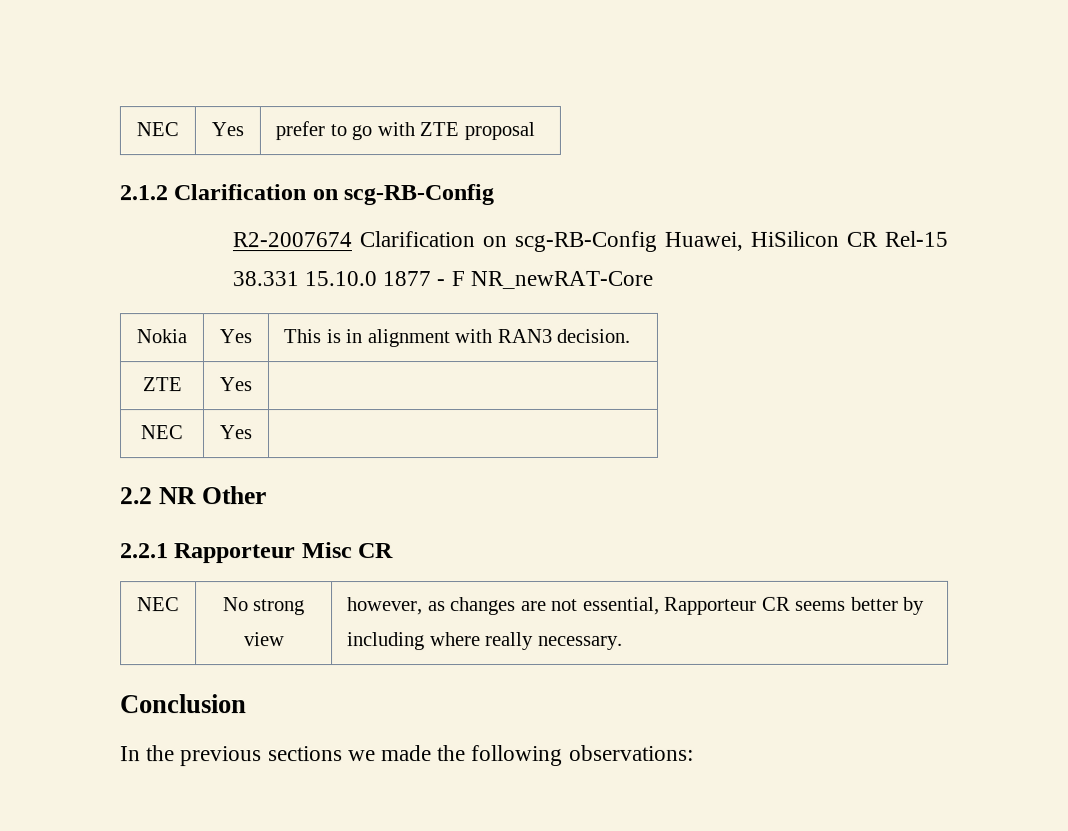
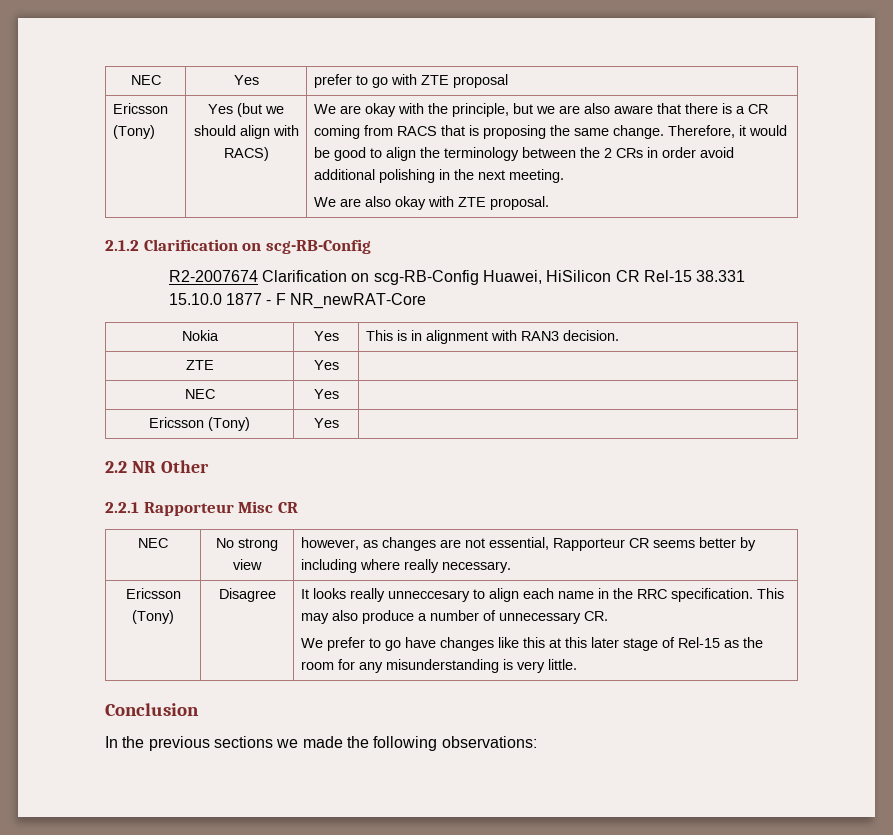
(535, 131) none -> [112,103,168,114] [112,125,155,139] [208,103,284,117] [193,125,299,139] [223,147,269,161] [313,103,768,117] [313,125,787,139] [313,147,734,161] [313,169,564,183] [313,196,549,210] // Ericsson (Tony) | Yes (but we should align with RACS) | We are okay with the principle, but we are also aware that there is a CR coming from RACS that is proposing the same change. Therefore, it would be good to align the terminology between the 2 CRs in order avoid additional polishing in the next meeting. // We are also okay with ZTE proposal.
(253, 432) none -> [149,417,250,431] [313,418,339,428] // Ericsson (Tony) | Yes |
(623, 642) none -> [125,588,181,599] [132,610,174,624] [218,588,276,602] [300,588,784,602] [300,610,608,624] [300,637,763,651] [300,659,577,673] // Ericsson (Tony) | Disagree | It looks really unneccesary to align each name in the RRC specification. This may also produce a number of unnecessary CR. // We prefer to go have changes like this at this later stage of Rel-15 as the room for any misunderstanding is very little.

